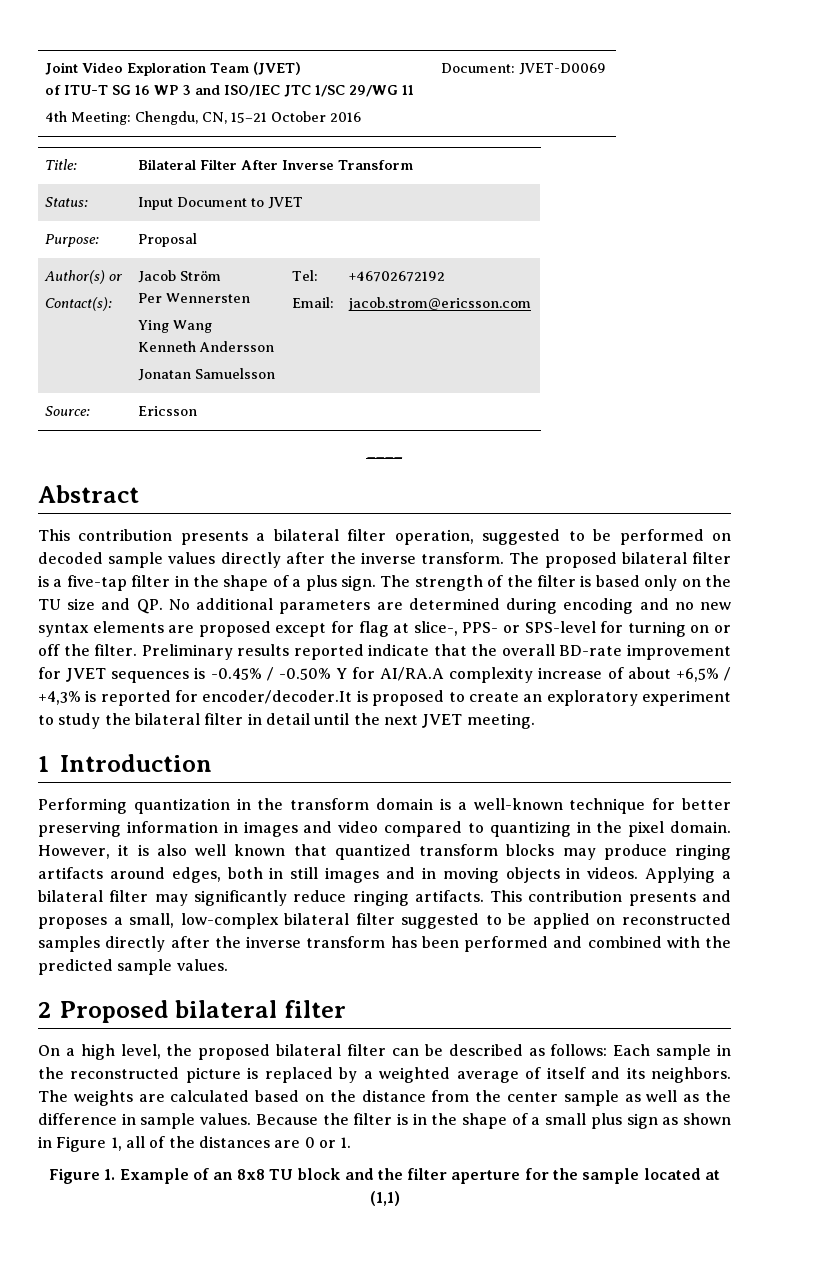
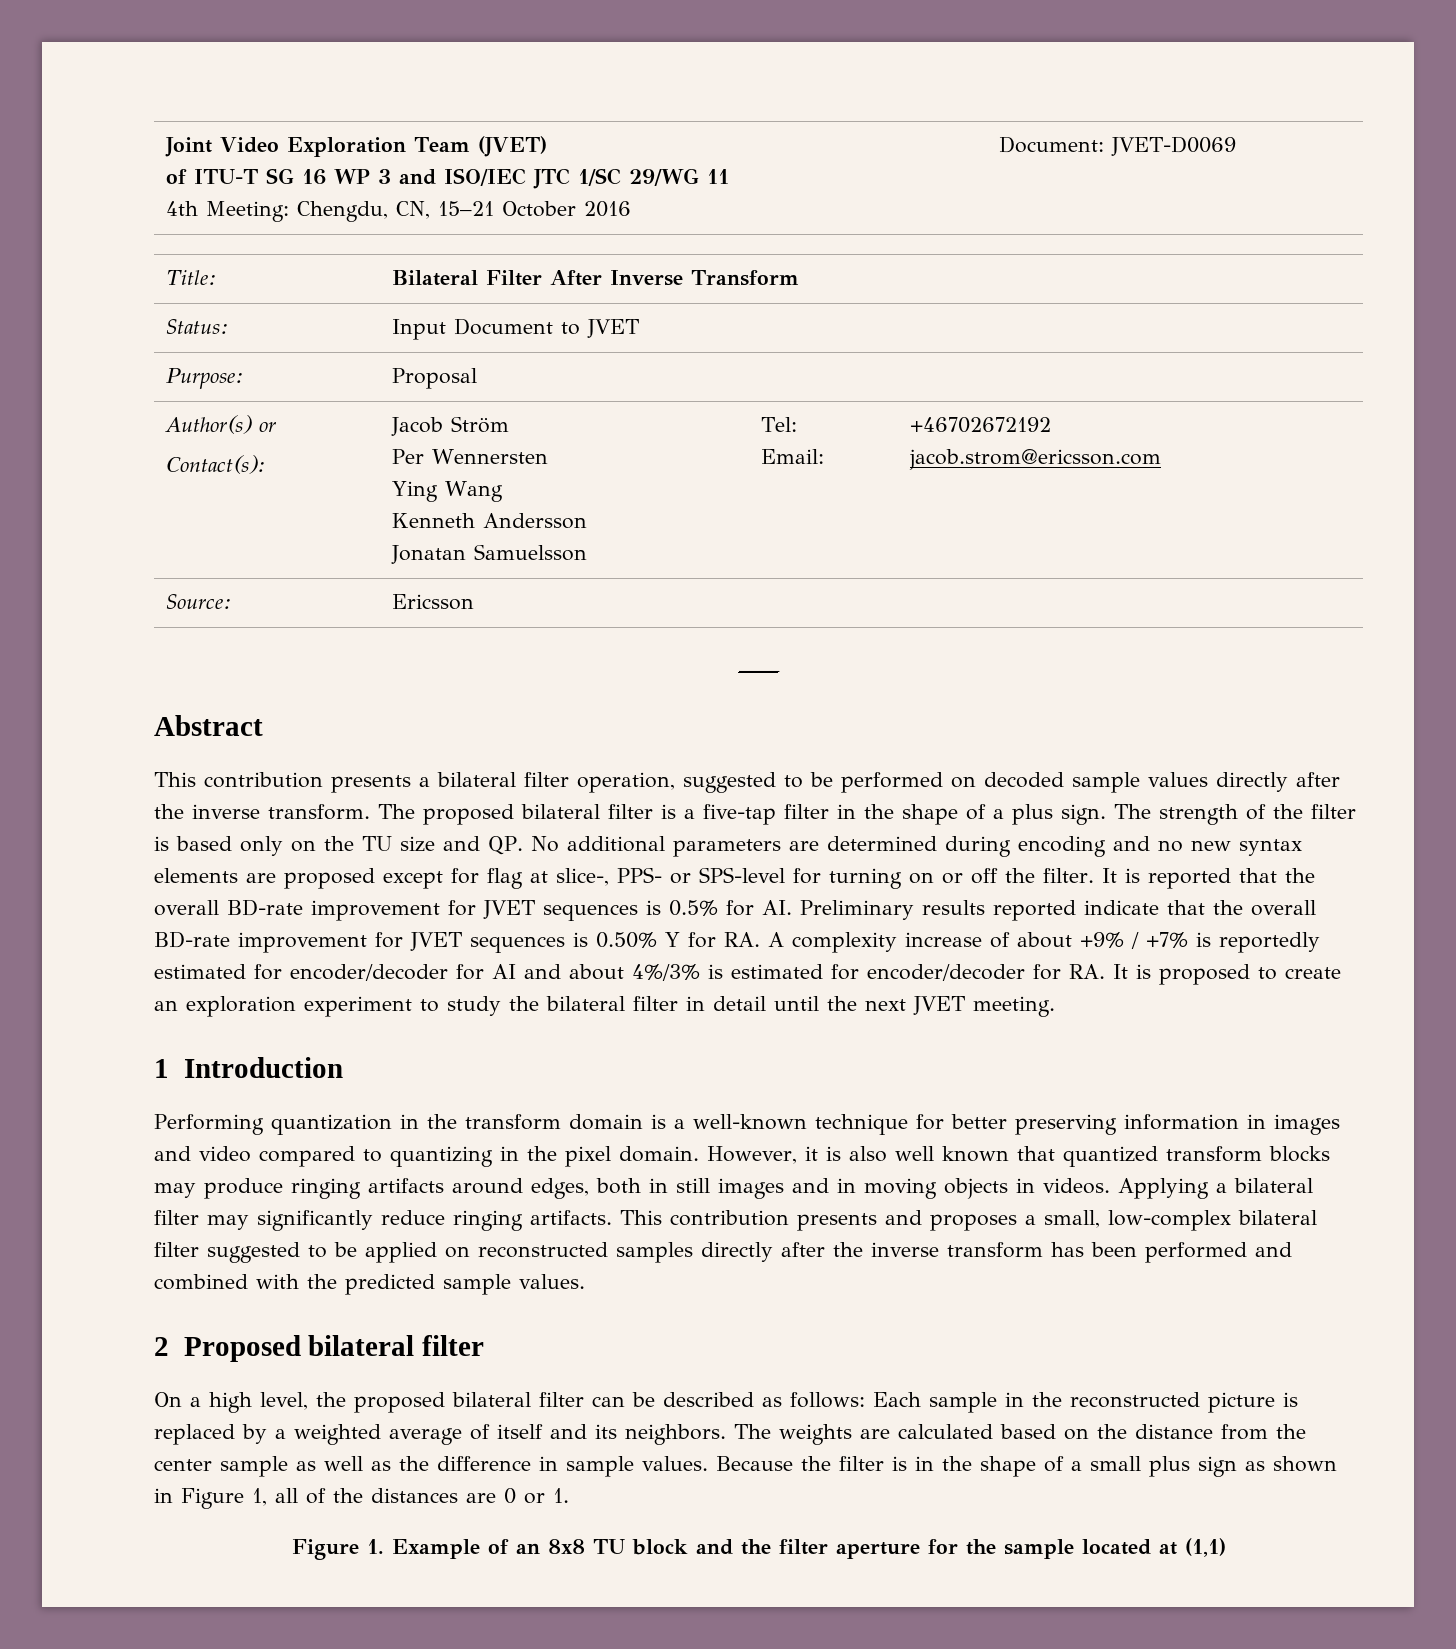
(138, 650) none -> [1101,868,1315,889] [154,899,792,921] It is reported that the overall BD-rate improvement for JVET sequences is 0.5% for AI.
[210,667,731,683] [38,690,353,706] -0.45% / -0.50% Y for AI/RA.A complexity increase of about +6,5% / +4,3% is reported for encoder/decoder.It -> [596,932,1320,953] [154,964,1128,981] 0.50% Y for RA. A complexity increase of about +9% / +7% is reportedly estimated for encoder/decoder for AI and about 4%/3% is estimated for encoder/decoder for RA. It
[546,690,638,706] exploratory -> [186,996,296,1017] exploration

